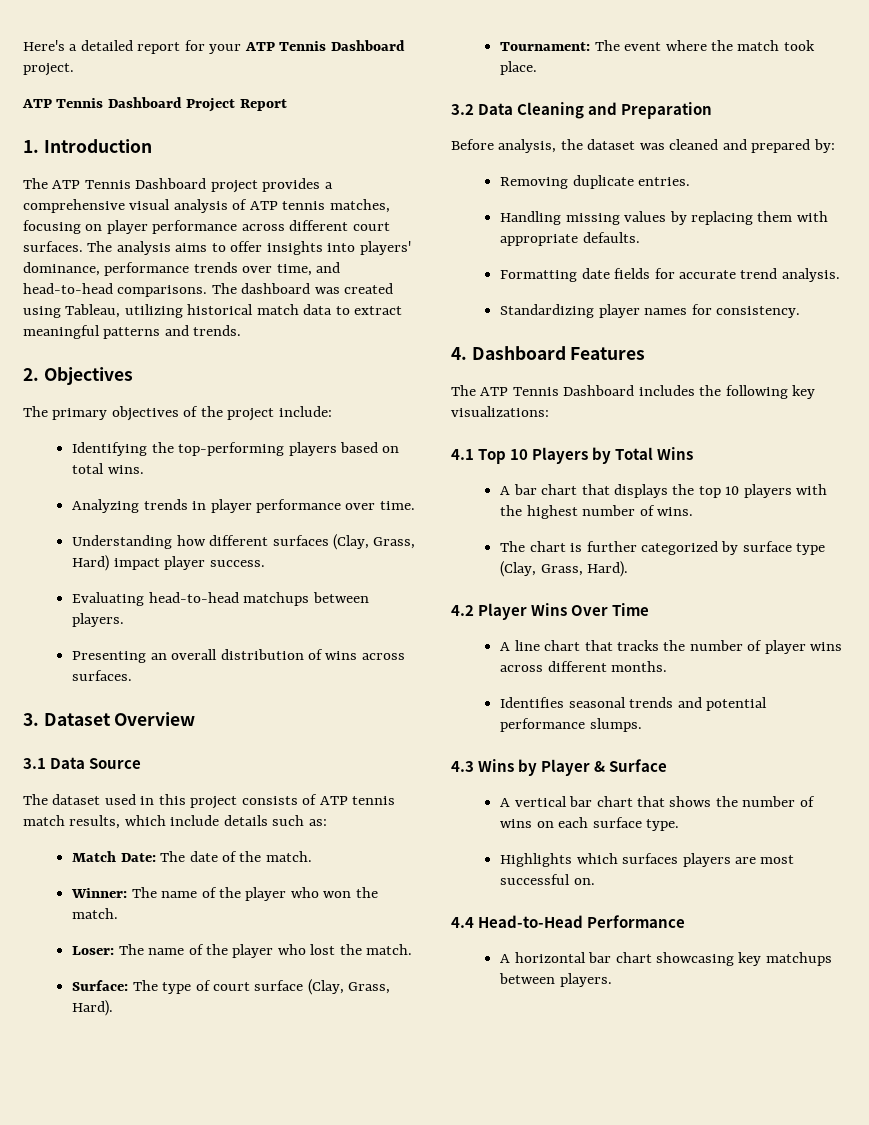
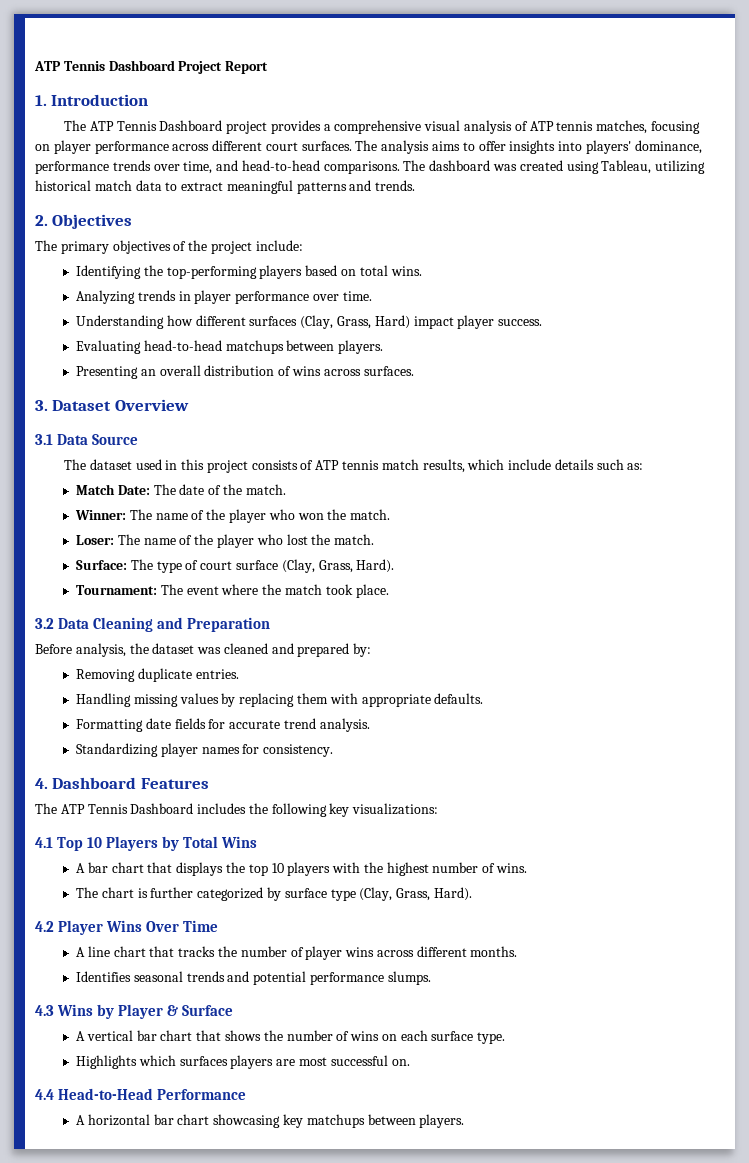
[23,40,405,54] [23,63,74,76] Here's a detailed report for your ATP Tennis Dashboard project. // -> (34, 66) none

